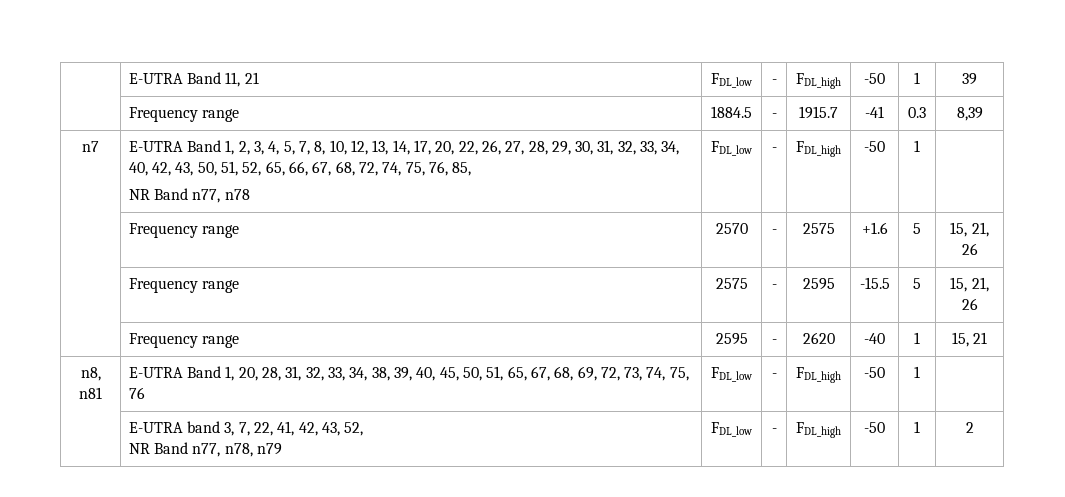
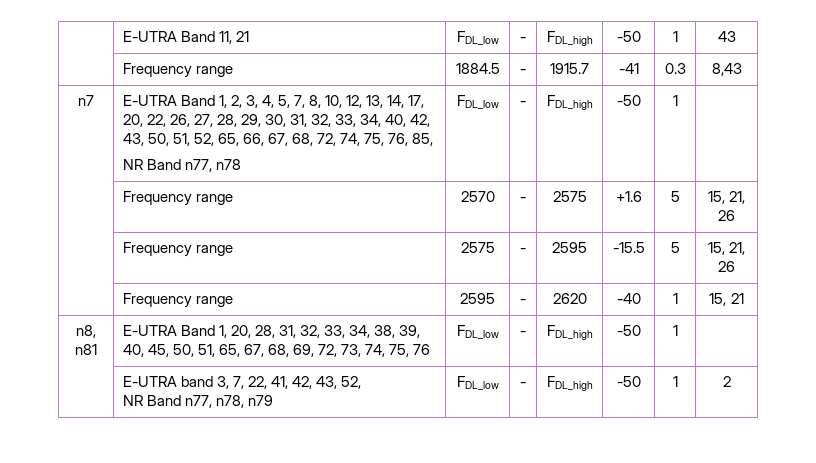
[962,73,977,85] 39 -> [717,31,736,42] 43
[956,107,983,121] 8,39 -> [711,63,742,76] 8,43

